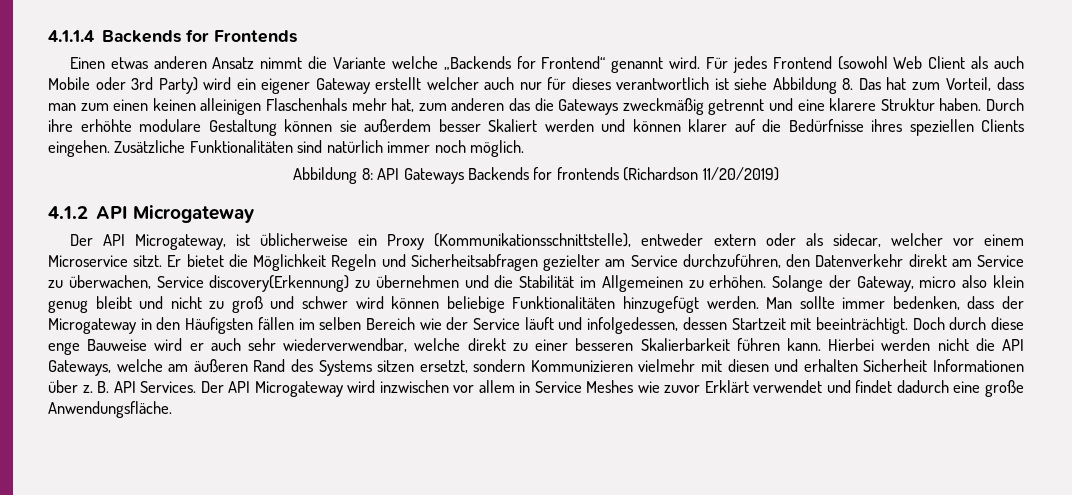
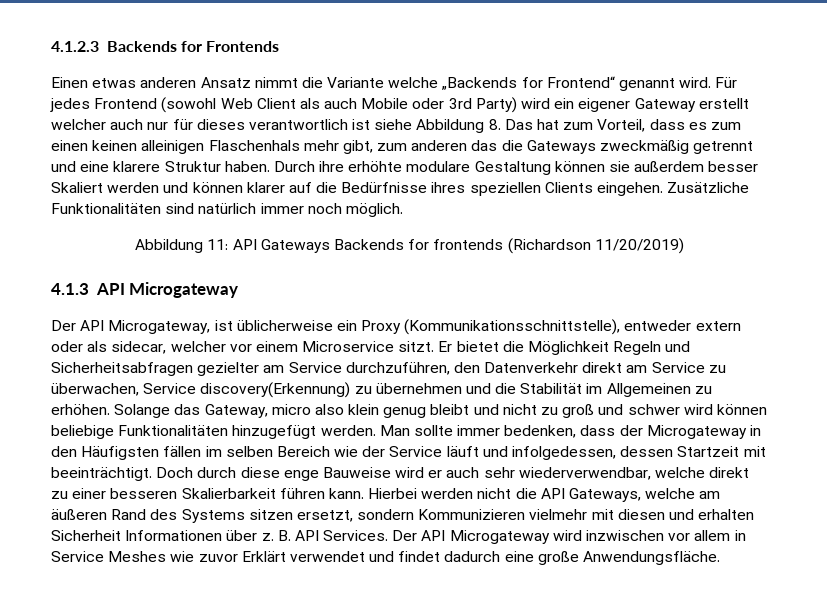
[48,30,94,42] 4.1.1.4 -> [51,41,99,52] 4.1.2.3
[48,103,76,111] man -> [688,122,707,130] es
[391,98,415,112] hat, -> [342,140,373,154] gibt,
[361,168,373,180] 8: -> [207,239,229,250] 11:
[48,206,88,219] 4.1.2 -> [51,283,89,295] 4.1.3
[828,275,851,288] der -> [174,404,201,415] das

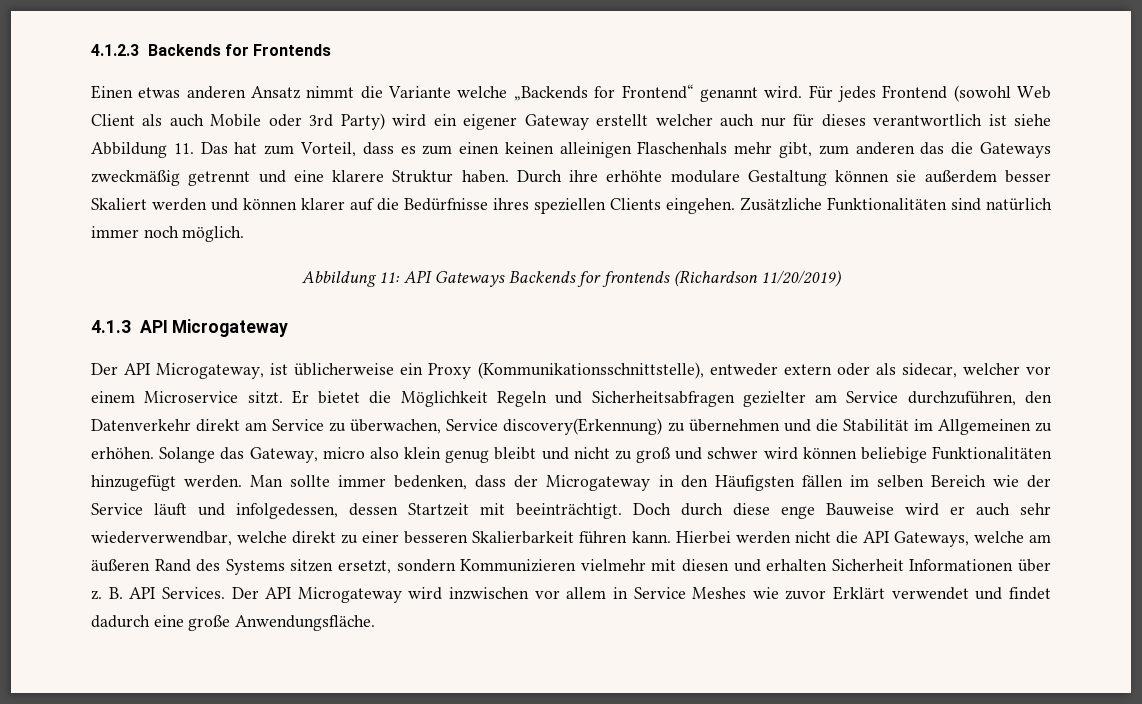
[488,119,501,130] 8. -> [173,143,194,154] 11.

